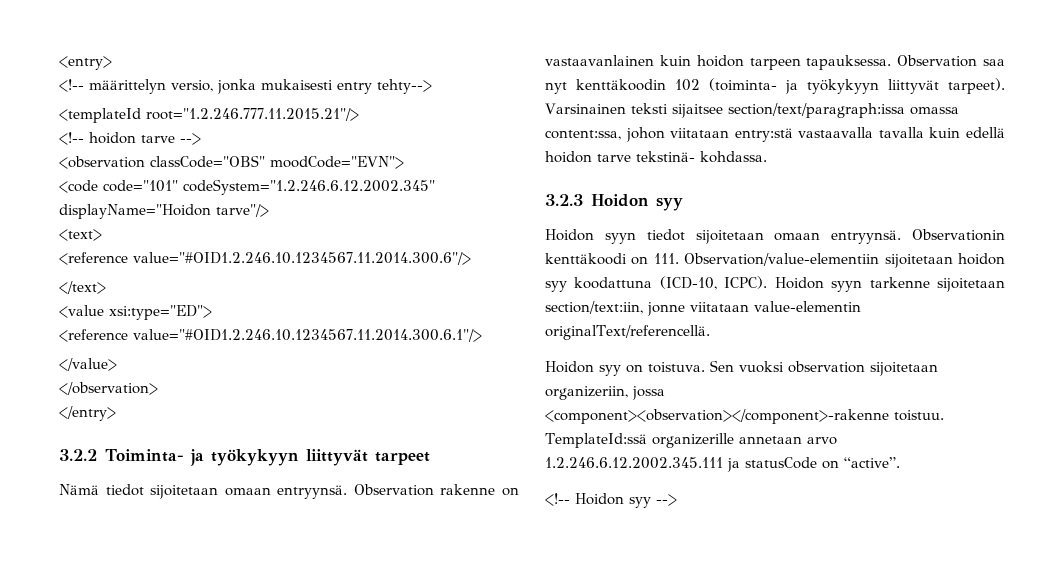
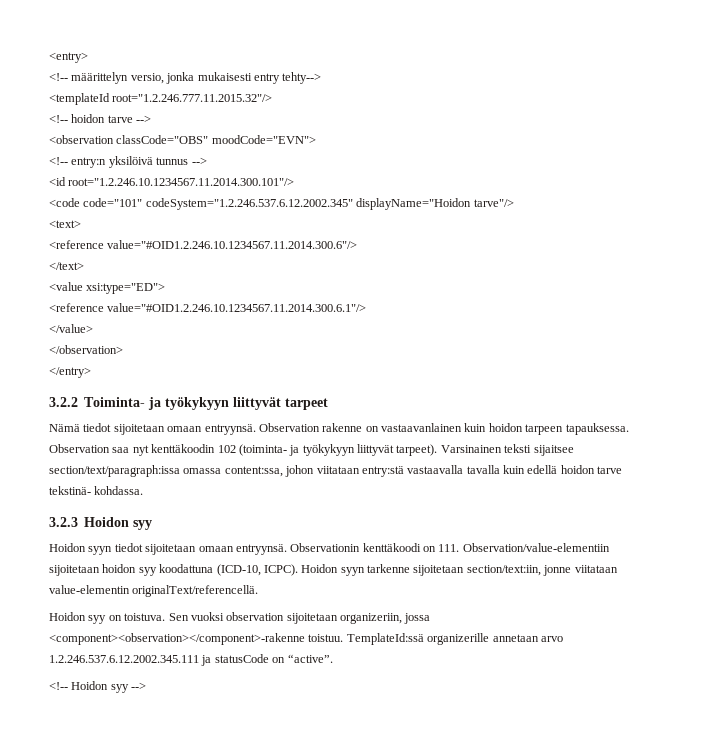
[146,108,359,121] root="1.2.246.777.11.2015.21"/> -> [112,94,273,102] root="1.2.246.777.11.2015.32"/>
(404, 162) none -> [49,156,207,168] [49,177,295,186] // <!-- entry:n yksilöivä tunnus --> // <id root="1.2.246.10.1234567.11.2014.300.101"/>
[183,179,435,195] codeSystem="1.2.246.6.12.2002.345" -> [145,198,353,210] codeSystem="1.2.246.537.6.12.2002.345"
[545,457,723,469] 1.2.246.6.12.2002.345.111 -> [49,655,199,663] 1.2.246.537.6.12.2002.345.111

